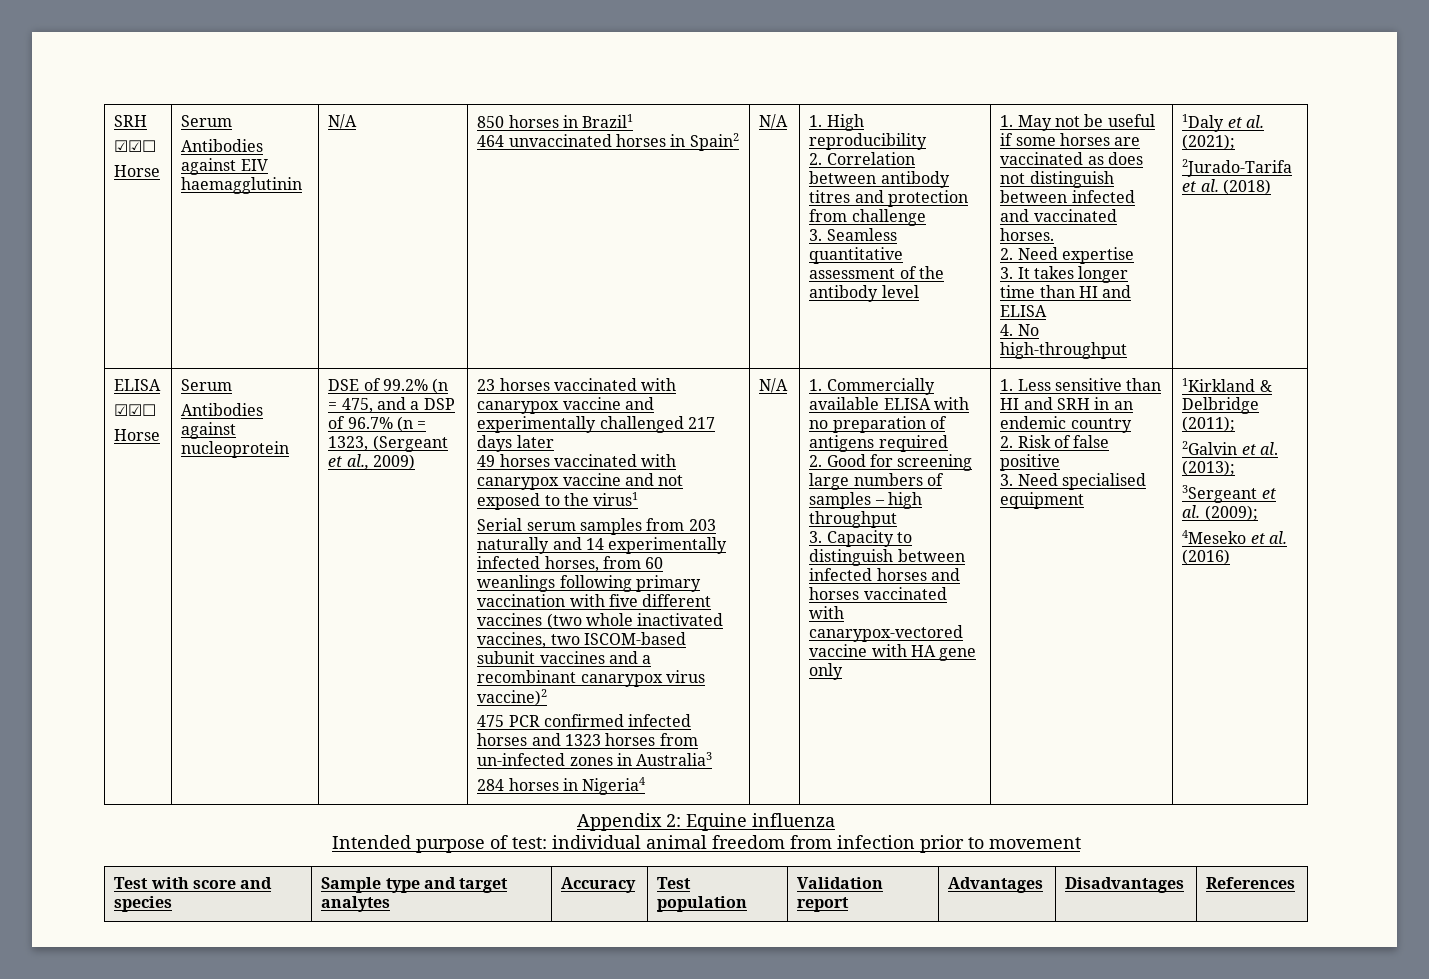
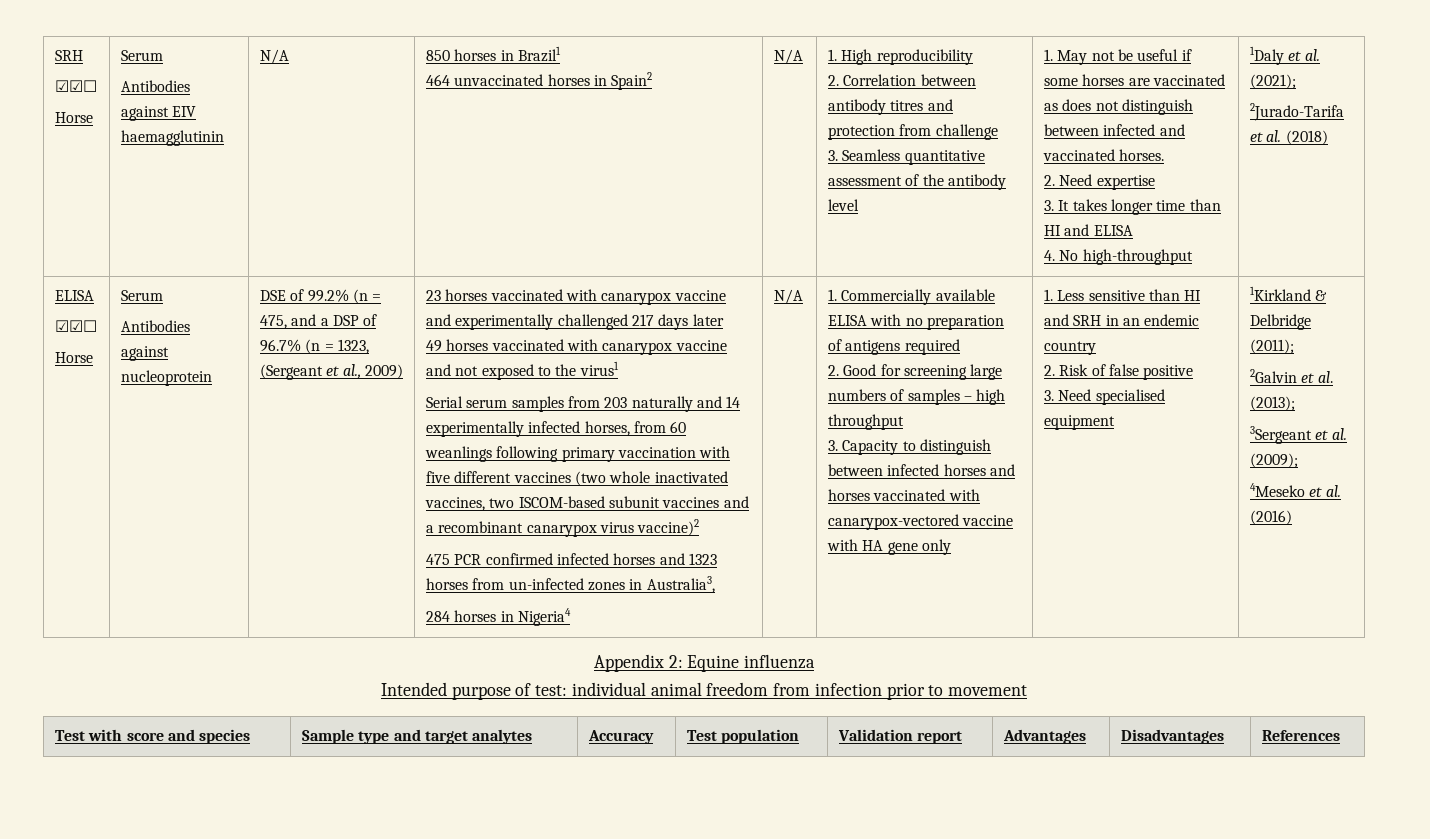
[636,752,713,766] Australia3 -> [646,576,715,593] Australia3,

